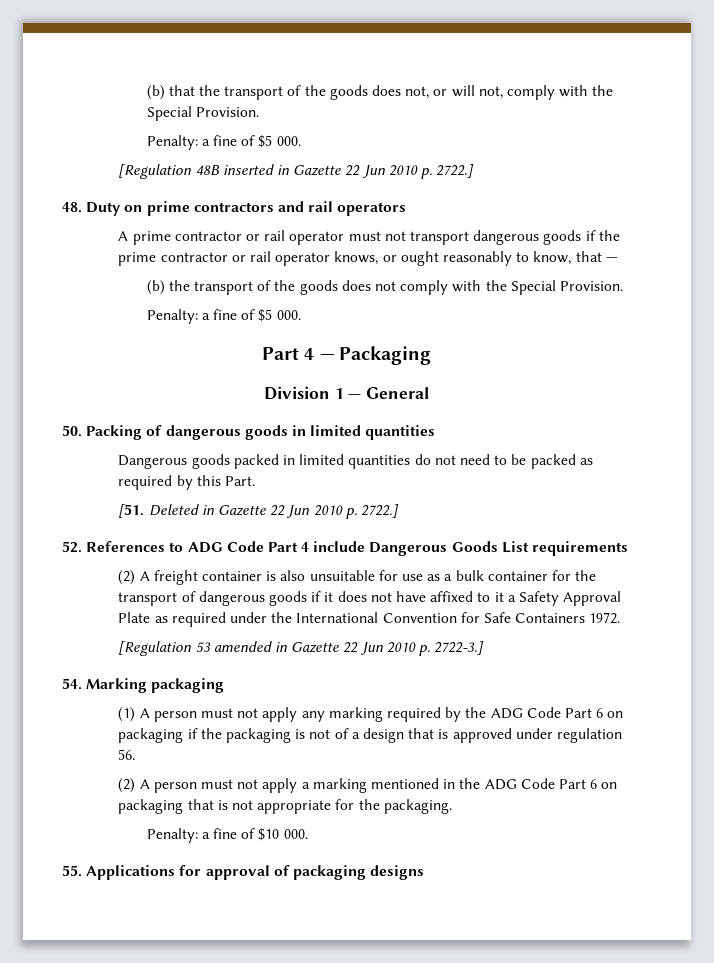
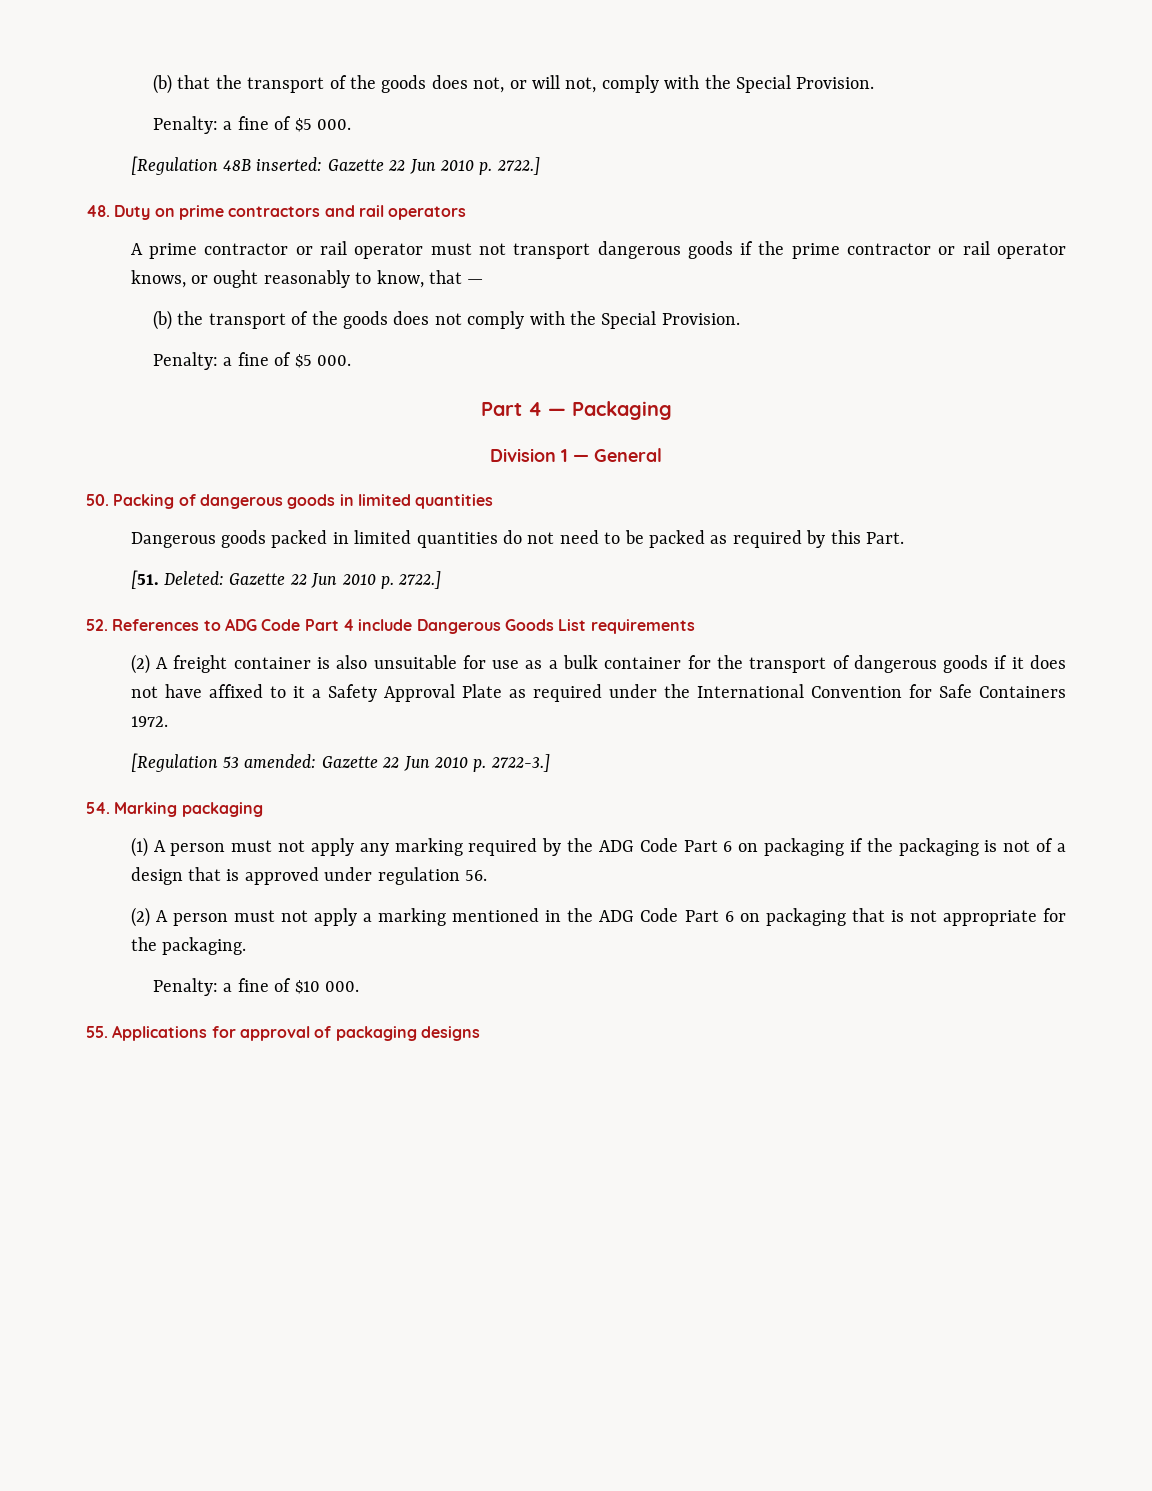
[222,164,290,175] inserted in -> [256,157,323,171] inserted:
[148,504,214,516] Deleted in -> [164,571,225,585] Deleted:
[213,641,288,652] amended in -> [244,754,317,768] amended:

